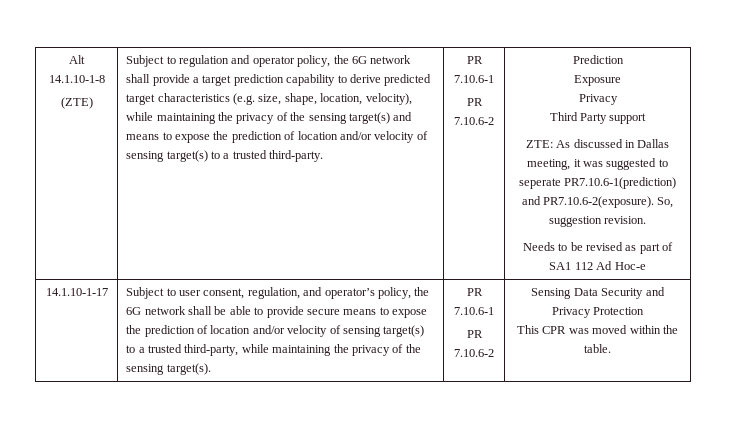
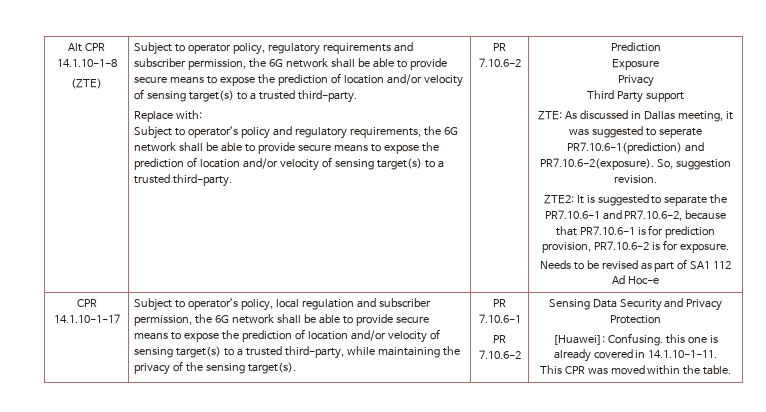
(85, 59) none -> [84,43,105,51] CPR
[179,55,412,67] [126,74,432,86] [126,93,412,105] [126,112,413,124] regulation and operator policy, the 6G network shall provide a target prediction capability to derive predicted target characteristics (e.g. size, shape, location, velocity), while maintaining the privacy of the sensing target(s) and -> [188,42,414,55] [134,58,448,70] [134,73,464,87] [134,89,358,103] [134,110,203,122] [134,126,459,139] [134,142,332,154] operator policy, regulatory requirements and subscriber permission, the 6G network shall be able to provide secure means to expose the prediction of location and/or velocity of sensing target(s) to a trusted third-party. // Replace with: // Subject to operator’s policy and regulatory requirements, the 6G network shall be able to provide secure
[454,75,494,83] [466,98,483,106] 7.10.6-1 // PR -> (506, 47) none
(647, 220) none -> [543,194,728,206] [544,210,727,221] [555,225,716,238] [542,240,729,253] // ZTE2: It is suggested to separate the PR7.10.6-1 and PR7.10.6-2, because that PR7.10.6-1 is for prediction provision, PR7.10.6-2 is for exposure.
(646, 266) none -> [76,299,97,307] CPR
[179,287,411,299] user consent, regulation, and operator’s policy, -> [188,298,432,311] [134,315,193,326] operator’s policy, local regulation and subscriber permission,
(645, 311) none -> [553,333,718,346] [553,349,718,362] // [Huawei]: Confusing. this one is already covered in 14.1.10-1-11.

